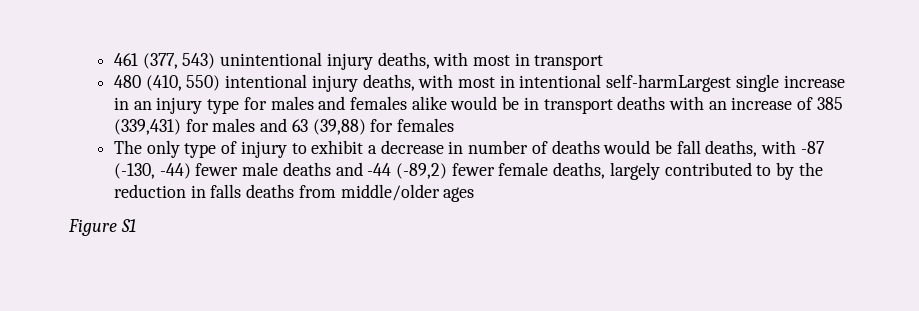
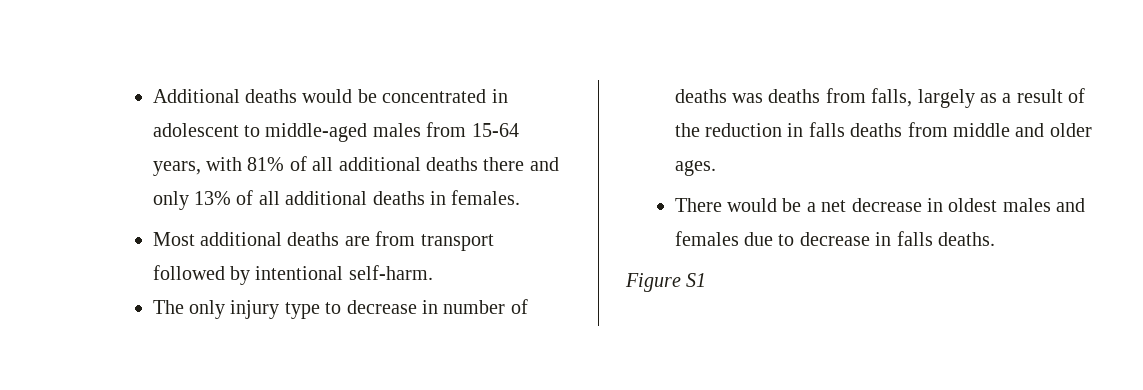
[113,52,604,70] [113,74,845,92] [113,96,843,114] [113,118,454,135] [113,140,377,158] 461 (377, 543) unintentional injury deaths, with most in transport // 480 (410, 550) intentional injury deaths, with most in intentional self-harmLargest single increase in an injury type for males and females alike would be in transport deaths with an increase of 385 (339,431) for males and 63 (39,88) for females // The only type of injury to exhibit a -> [152,89,508,103] [152,122,519,142] [152,156,559,176] [152,190,521,210] [152,231,494,251] [152,265,433,285] [152,300,342,319] Additional deaths would be concentrated in adolescent to middle-aged males from 15-64 years, with 81% of all additional deaths there and only 13% of all additional deaths in females. // Most additional deaths are from transport followed by intentional self-harm. // The only injury type to
[603,140,825,157] [113,162,795,180] would be fall deaths, with -87 (-130, -44) fewer male deaths and -44 (-89,2) fewer female deaths, largely contributed to by -> [731,88,1086,108] was deaths from falls, largely as a result of
[340,184,475,202] middle/older ages -> [952,123,1092,137] [674,160,716,176] [674,198,1086,212] [674,231,995,246] middle and older ages. // There would be a net decrease in oldest males and females due to decrease in falls deaths.

